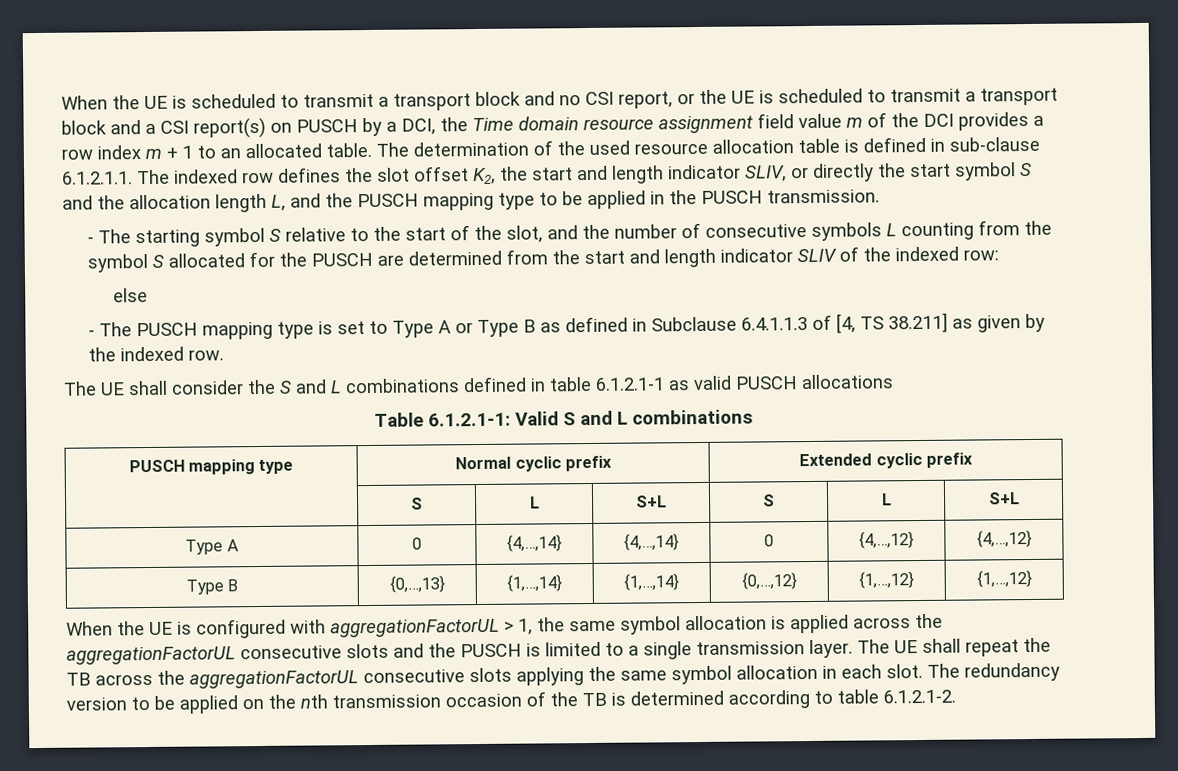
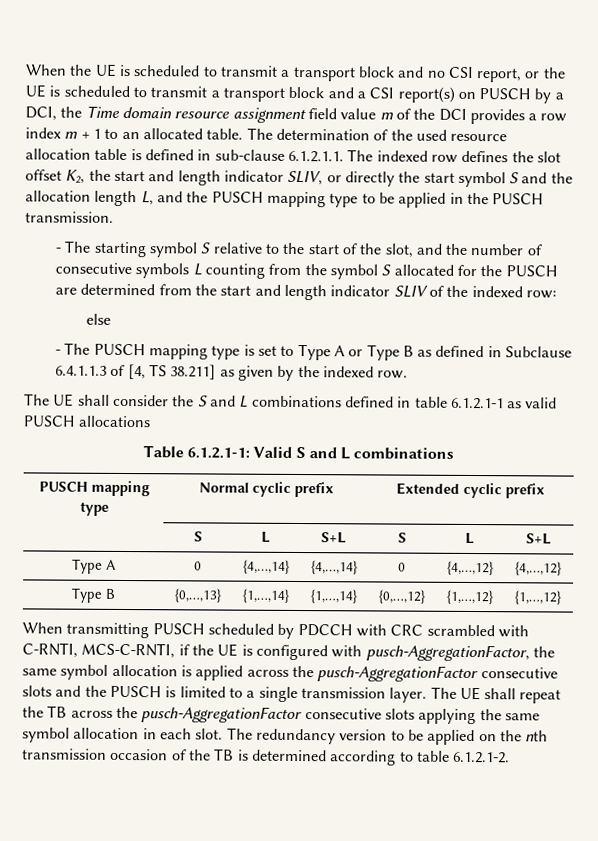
(113, 628) none -> [66,622,529,639] [22,642,190,659] transmitting PUSCH scheduled by PDCCH with CRC scrambled with C-RNTI, MCS-C-RNTI, if
[330,618,533,638] aggregationFactorUL > 1, -> [365,644,530,662] pusch-AggregationFactor,
[66,646,236,665] aggregationFactorUL -> [317,665,479,683] pusch-AggregationFactor
[189,670,359,689] aggregationFactorUL -> [141,706,303,724] pusch-AggregationFactor

